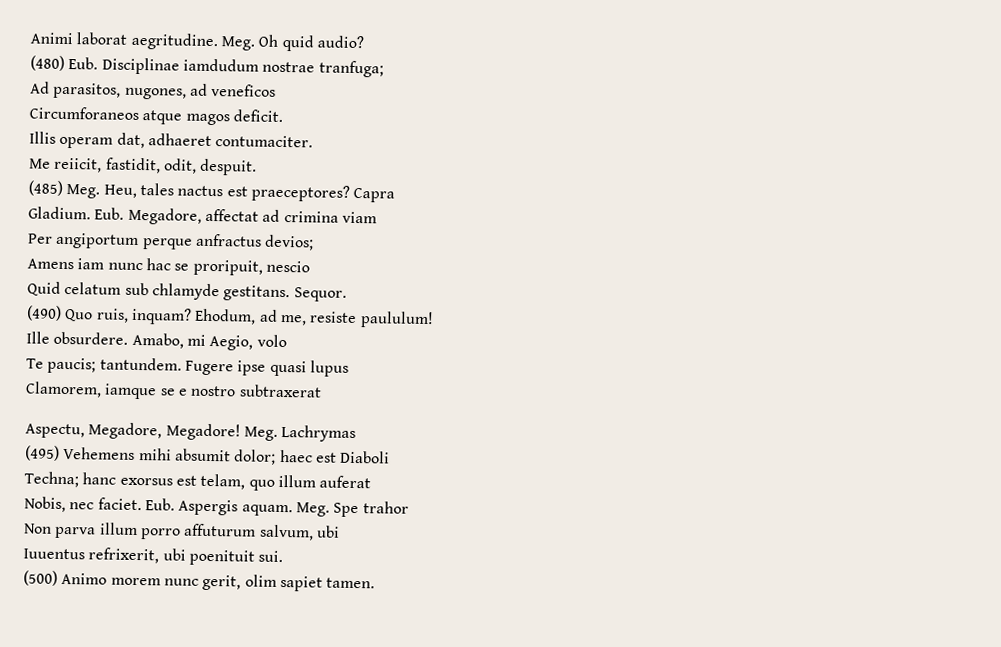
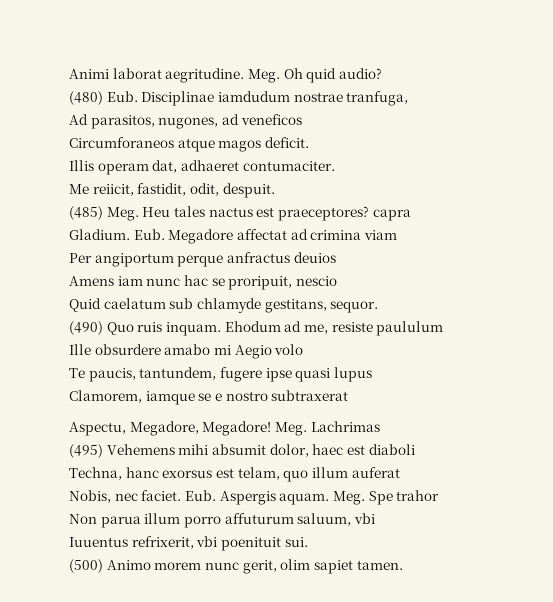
[318,60,384,78] tranfuga; -> [346,91,409,106] tranfuga,
[103,184,137,198] Heu, -> [142,207,171,217] Heu
[353,187,396,203] Capra -> [372,209,411,221] capra
[127,207,202,225] Megadore, -> [168,229,234,244] Megadore
[264,234,315,251] devios; -> [293,252,336,263] deuios
[64,281,122,295] celatum -> [103,298,166,309] caelatum
[223,285,347,302] gestitans. Sequor. -> [264,299,379,313] gestitans, sequor.
[95,307,257,325] ruis, inquam? Ehodum, -> [137,321,281,336] ruis inquam. Ehodum
[359,311,434,329] paululum! -> [376,321,444,336] paululum
[53,331,254,351] obsurdere. Amabo, mi Aegio, -> [94,344,272,359] obsurdere amabo mi Aegio
[47,357,234,376] paucis; tantundem. Fugere -> [88,367,262,382] paucis, tantundem, fugere
[281,424,357,443] Lachrymas -> [310,421,380,432] Lachrimas
[234,449,277,465] dolor; -> [269,444,309,457] dolor,
[340,450,391,464] [24,471,79,488] Diaboli // Techna; -> [368,444,415,455] [69,467,122,480] diaboli // Techna,
[55,526,97,539] parva -> [100,516,141,528] parua
[258,524,340,541] salvum, ubi -> [297,513,375,526] saluum, vbi
[162,548,186,561] ubi -> [196,536,218,547] vbi

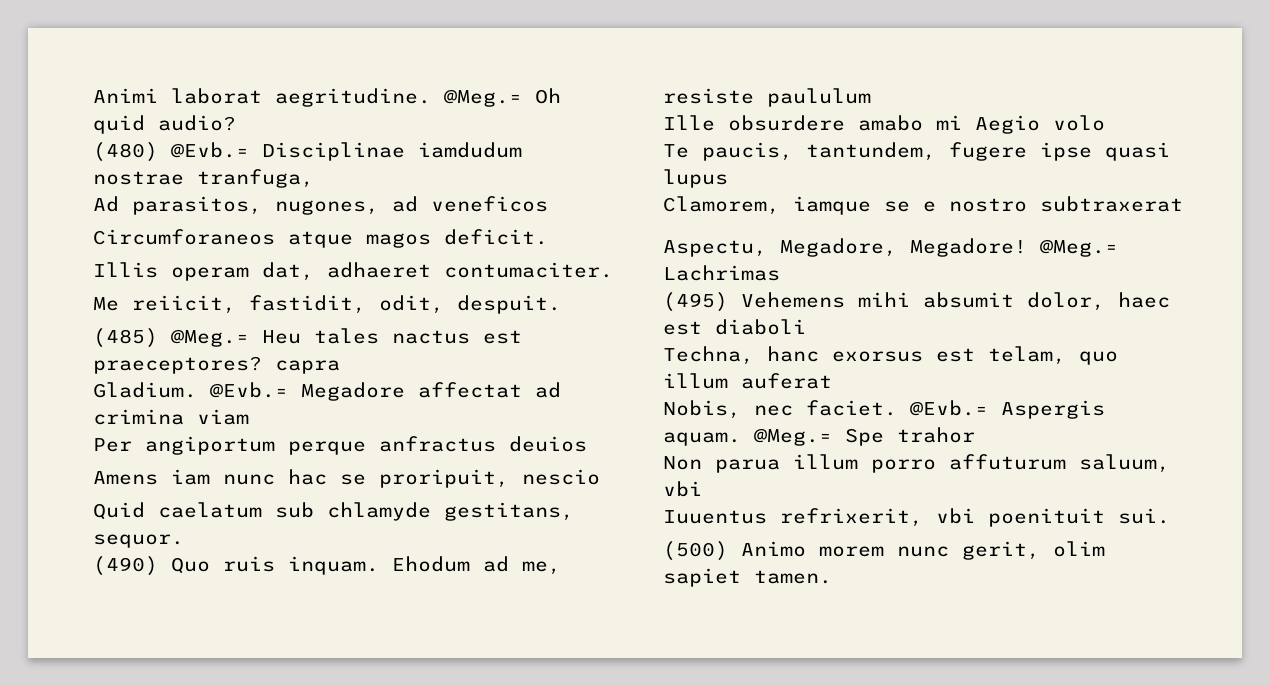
[247,69,280,83] Meg. -> [444,89,522,107] @Meg.=
[106,91,138,102] Eub. -> [171,142,249,158] @Evb.=
[106,207,139,221] Meg. -> [171,329,249,347] @Meg.=
[133,229,165,240] Eub. -> [210,382,288,398] @Evb.=
[274,422,307,436] Meg. -> [1040,239,1118,257] @Meg.=
[184,490,216,501] Eub. -> [910,400,988,416] @Evb.=
[332,491,365,505] Meg. -> [754,428,832,446] @Meg.=

